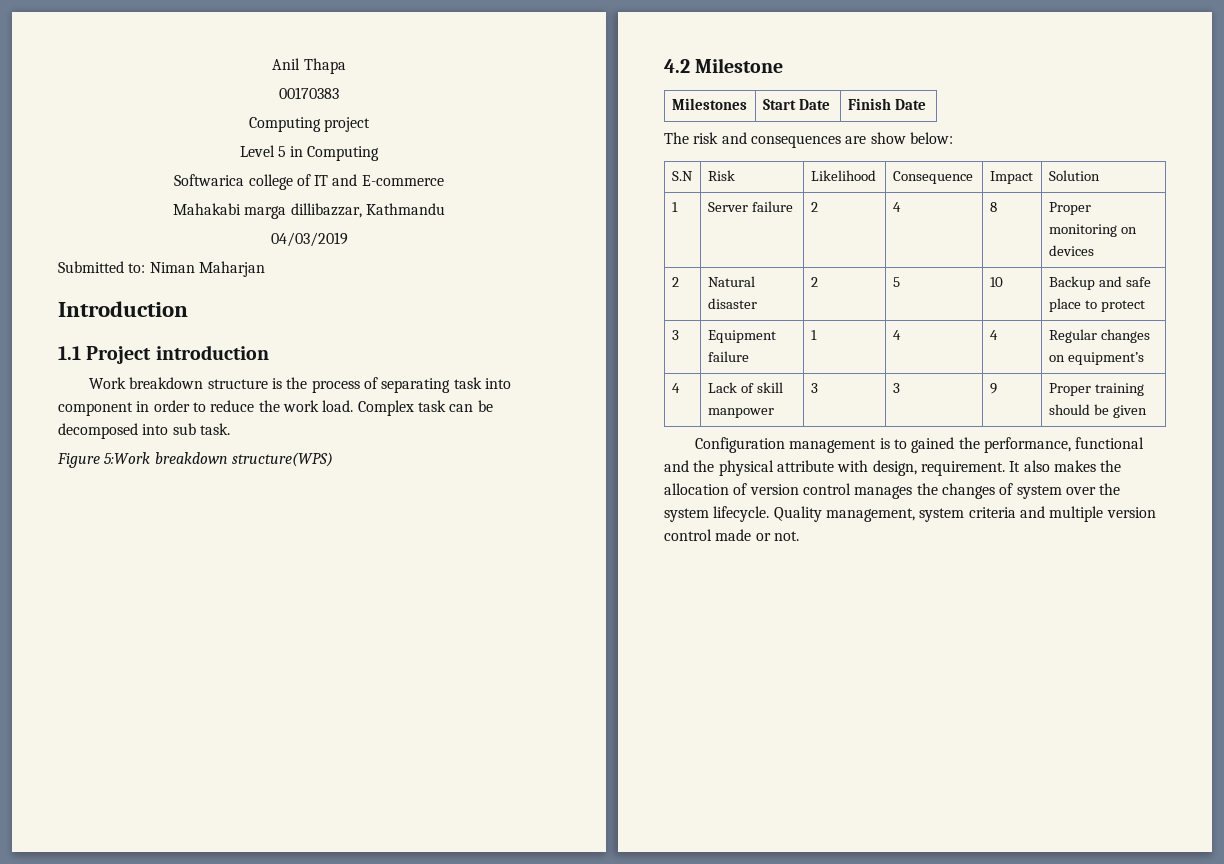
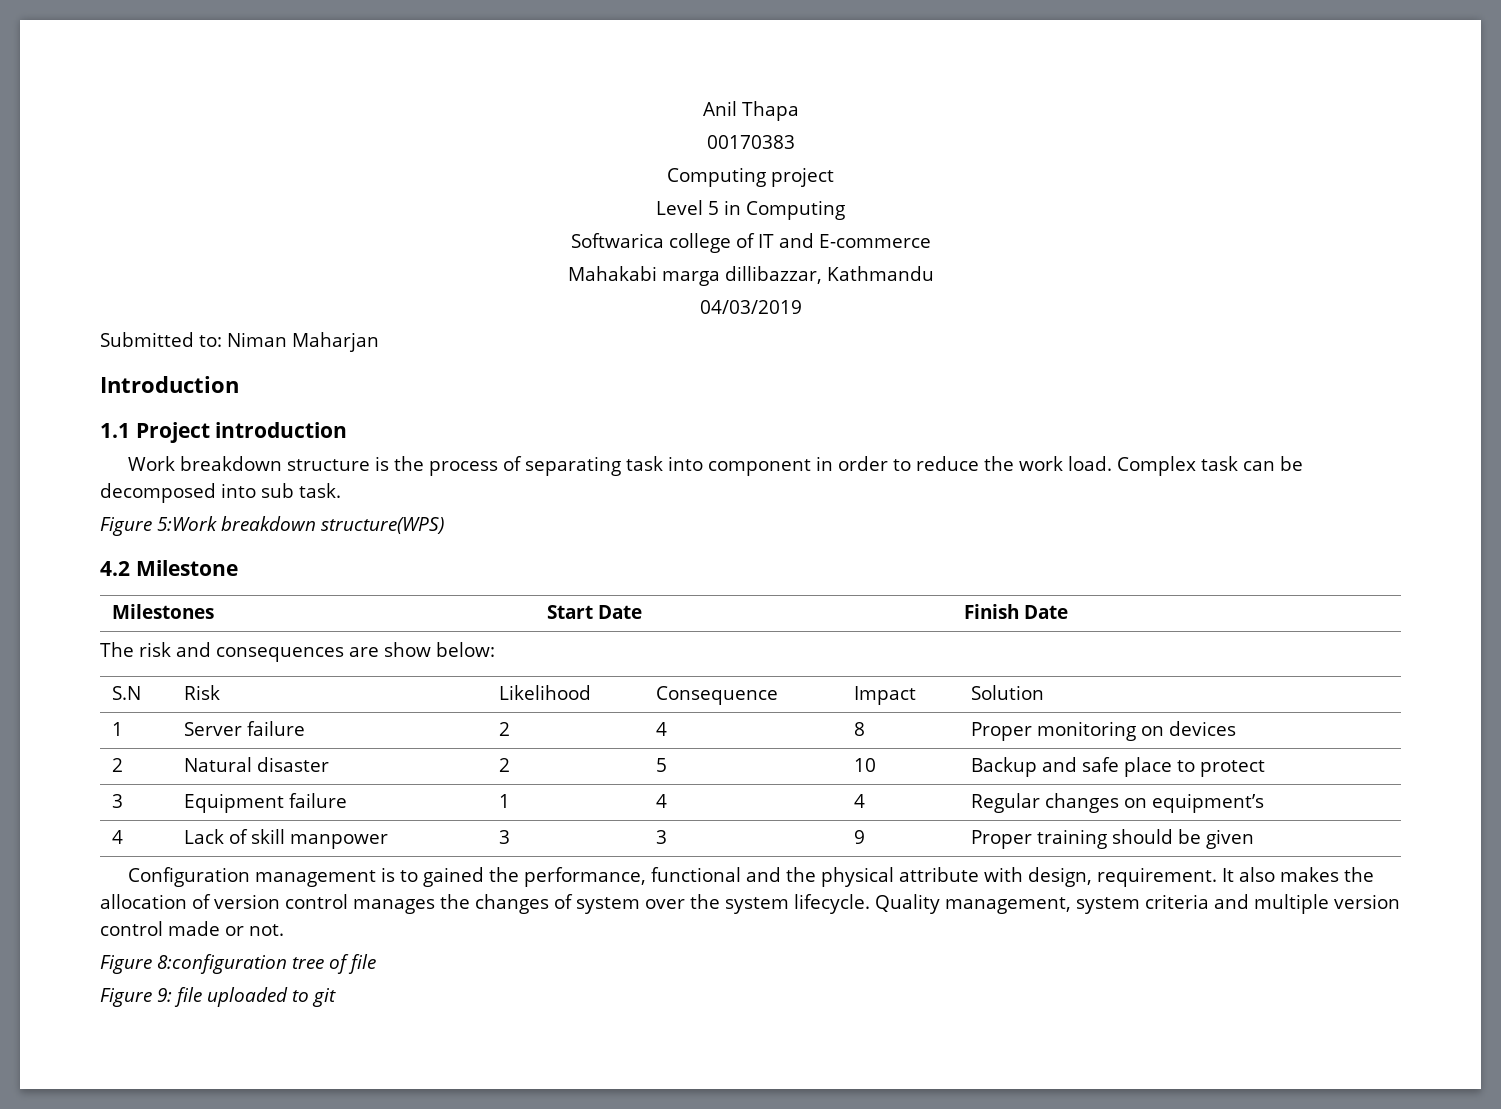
(799, 536) none -> [100,954,376,974] [100,987,336,1007] // Figure 8:configuration tree of file // Figure 9: file uploaded to git

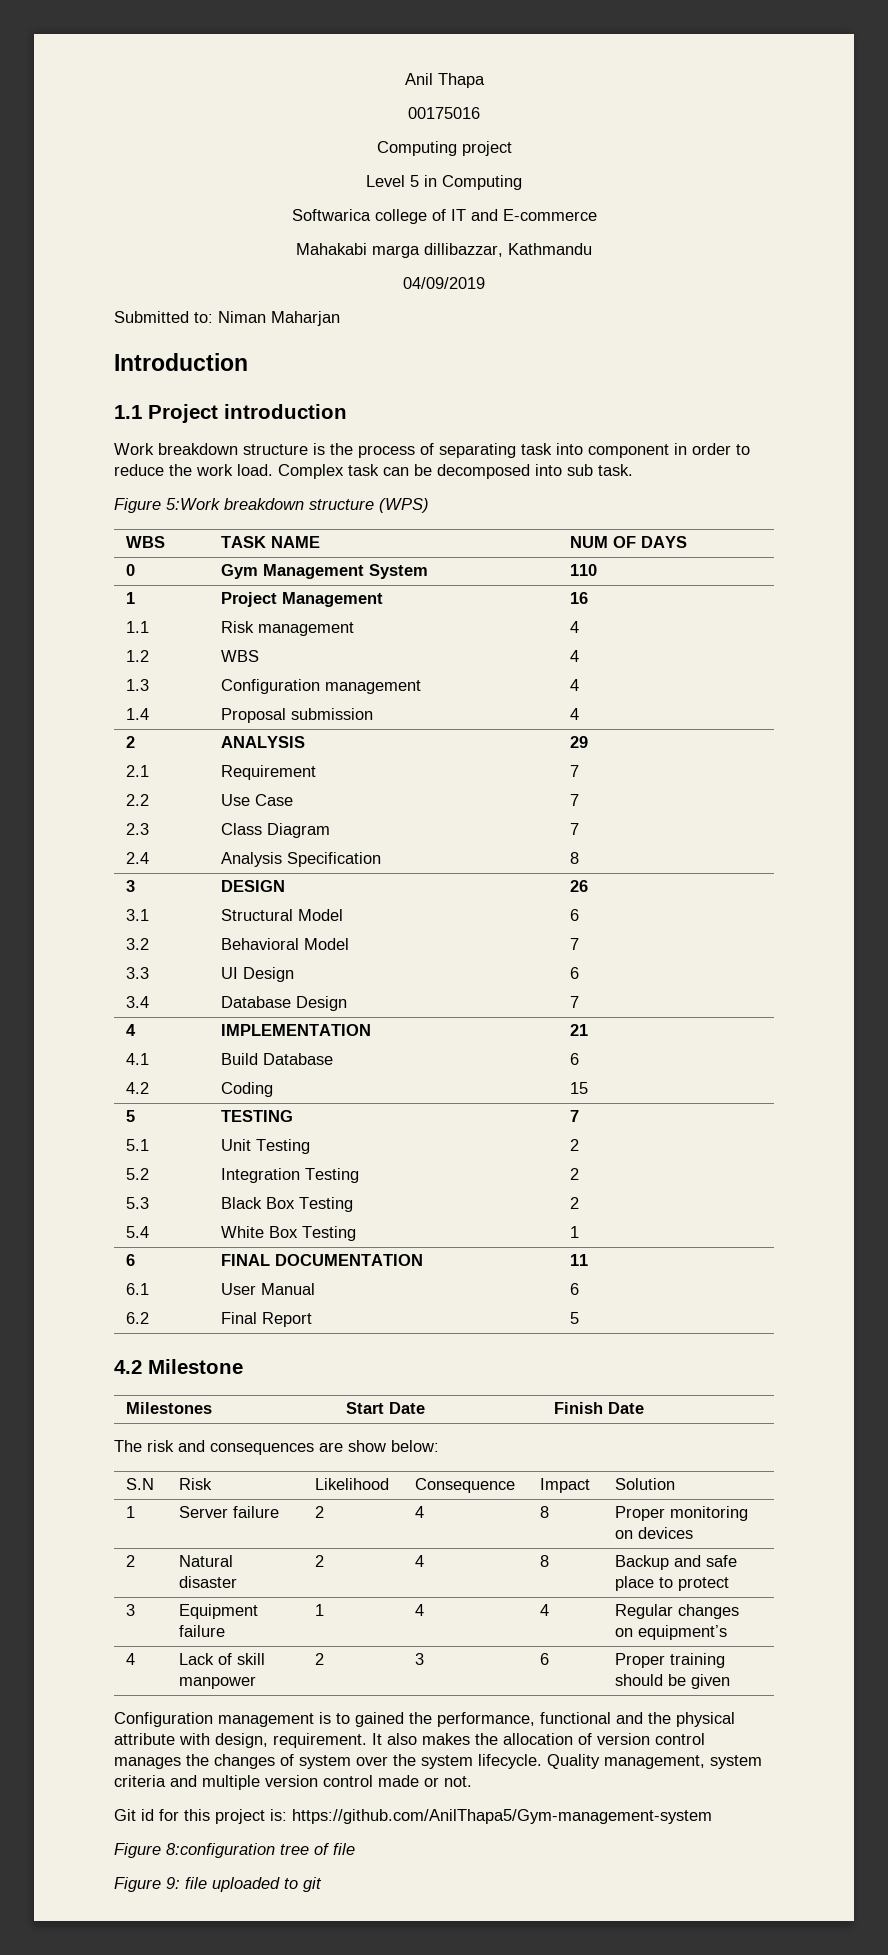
[706,135,795,149] 00170383 -> [408,107,480,119] 00175016
[699,300,802,314] 04/03/2019 -> [403,277,485,289] 04/09/2019
[321,517,444,534] structure(WPS) -> [309,498,429,513] [126,536,166,548] [221,536,321,548] [570,536,688,548] [126,564,136,576] [221,564,429,579] [570,564,598,576] [126,592,136,604] [126,621,150,633] [126,650,150,662] [126,679,150,691] [126,708,150,720] [221,592,384,607] [221,621,355,636] [221,650,260,662] [221,679,422,694] [221,708,374,723] [570,592,589,604] [570,621,580,633] [570,650,580,662] [570,679,580,691] [570,708,580,720] [126,736,136,748] [126,765,150,777] [126,794,150,806] [126,823,150,835] [126,852,150,864] [221,736,306,748] [221,765,317,780] [221,794,294,806] [221,823,331,838] [221,852,382,867] [570,736,589,748] [570,765,580,777] [570,794,580,806] [570,823,580,835] [570,852,580,864] [126,880,136,892] [126,909,150,921] [126,938,150,950] [126,967,150,979] [126,996,150,1008] [221,880,286,892] [221,909,344,921] [221,938,350,950] [221,967,295,982] [221,996,348,1011] [570,880,589,892] [570,909,580,921] [570,938,580,950] [570,967,580,979] [570,996,580,1008] [126,1024,137,1036] [126,1053,150,1065] [126,1082,150,1094] [221,1024,372,1036] [221,1053,334,1065] [221,1082,274,1097] [570,1024,589,1036] [570,1053,580,1065] [570,1082,589,1094] [126,1110,136,1122] [126,1139,150,1151] [126,1168,150,1180] [126,1197,150,1209] [126,1226,150,1238] [221,1110,294,1122] [221,1139,311,1154] [221,1168,360,1183] [221,1197,354,1212] [221,1226,357,1241] [570,1110,580,1122] [570,1139,580,1151] [570,1168,580,1180] [570,1197,580,1209] [570,1226,580,1238] [126,1254,136,1266] [126,1283,150,1295] [126,1312,150,1324] [221,1254,424,1266] [221,1283,316,1295] [221,1312,313,1327] [570,1254,589,1266] [570,1283,580,1295] [570,1312,580,1324] structure (WPS) // WBS | TASK NAME | NUM OF DAYS // 0 | Gym Management System | 110 // 1 // 1.1 // 1.2 // 1.3 // 1.4 | Project Management // Risk management // WBS // Configuration management // Proposal submission | 16 // 4 // 4 // 4 // 4 // 2 // 2.1 // 2.2 // 2.3 // 2.4 | ANALYSIS // Requirement // Use Case // Class Diagram // Analysis Specification | 29 // 7 // 7 // 7 // 8 // 3 // 3.1 // 3.2 // 3.3 // 3.4 | DESIGN // Structural Model // Behavioral Model // UI Design // Database Design | 26 // 6 // 7 // 6 // 7 // 4 // 4.1 // 4.2 | IMPLEMENTATION // Build Database // Coding | 21 // 6 // 15 // 5 // 5.1 // 5.2 // 5.3 // 5.4 | TESTING // Unit Testing // Integration Testing // Black Box Testing // White Box Testing | 7 // 2 // 2 // 2 // 1 // 6 // 6.1 // 6.2 | FINAL DOCUMENTATION // User Manual // Final Report | 11 // 6 // 5
[655,758,667,772] [853,758,876,772] 5 | 10 -> [415,1555,425,1567] [540,1555,550,1567] 4 | 8
[498,830,510,844] [655,830,667,844] [853,830,865,844] 3 | 3 | 9 -> [315,1653,325,1665] [415,1653,425,1665] [540,1653,550,1665] 2 | 3 | 6
(284, 930) none -> [114,1809,712,1824] // Git id for this project is: https://github.com/AnilThapa5/Gym-management-system

